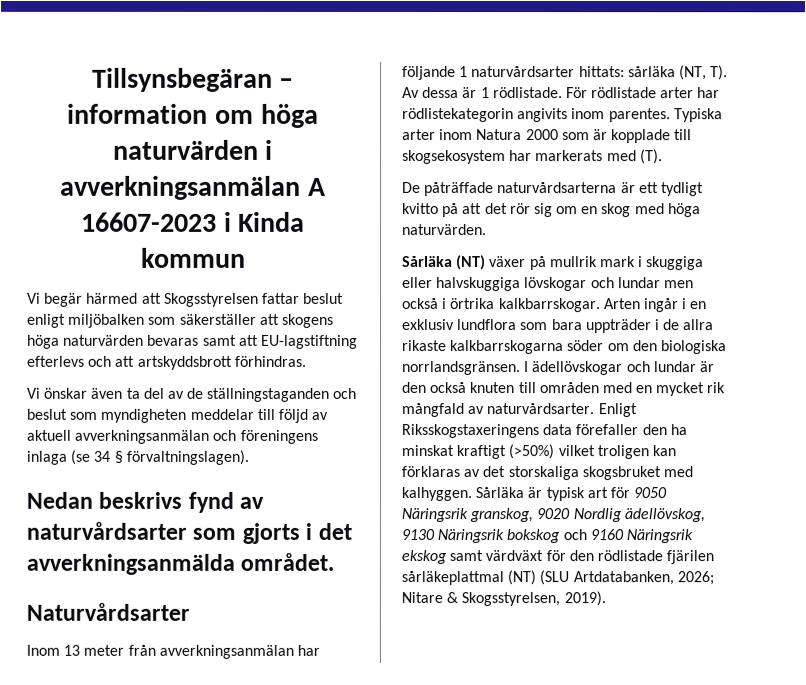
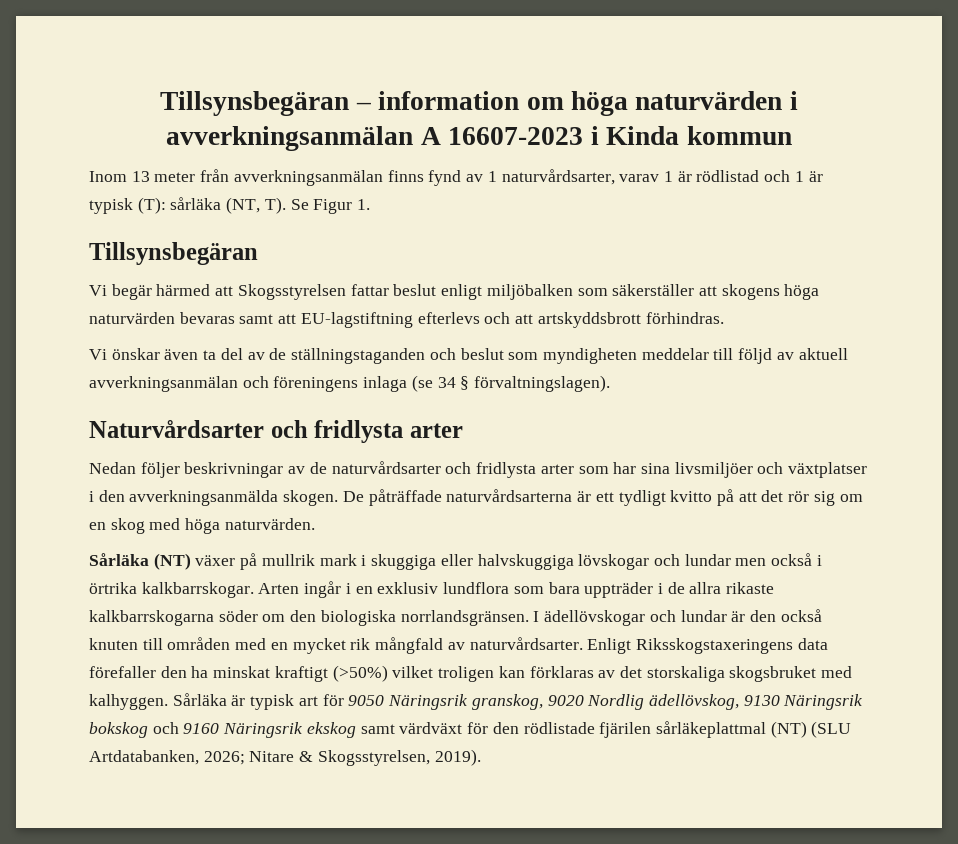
(246, 257) none -> [89,169,823,186] [89,197,371,214] [89,242,258,265] // Inom 13 meter från avverkningsanmälan finns fynd av 1 naturvårdsarter, varav 1 är rödlistad och 1 är typisk (T): sårläka (NT, T). Se Figur 1. // Tillsynsbegäran
[26,491,265,513] [26,521,352,544] [26,552,335,575] [26,602,190,621] [26,644,320,659] [402,65,729,81] [402,86,721,99] [402,107,723,123] [402,128,693,144] [402,149,663,165] Nedan beskrivs fynd av naturvårdsarter som gjorts i det avverkningsanmälda området. // Naturvårdsarter // Inom 13 meter från avverkningsanmälan har följande 1 naturvårdsarter hittats: sårläka (NT, T). Av dessa är 1 rödlistade. För rödlistade arter har rödlistekategorin angivits inom parentes. Typiska arter inom Natura 2000 som är kopplade till skogsekosystem har markerats med (T). // -> [89,419,463,443] [89,461,868,478] [89,490,339,506] Naturvårdsarter och fridlysta arter // Nedan följer beskrivningar av de naturvårdsarter och fridlysta arter som har sina livsmiljöer och växtplatser i den avverkningsanmälda skogen.

